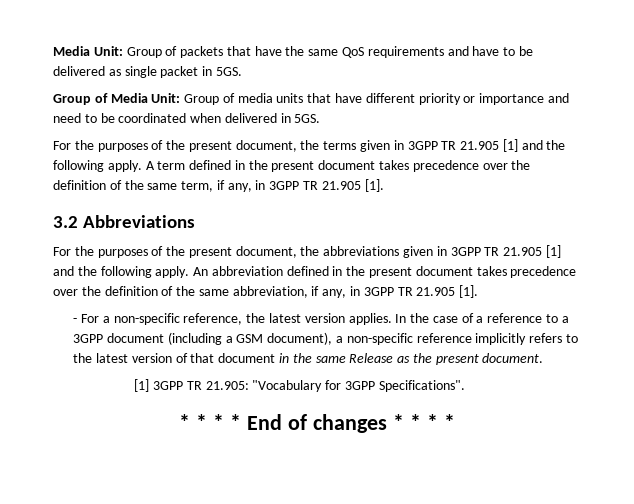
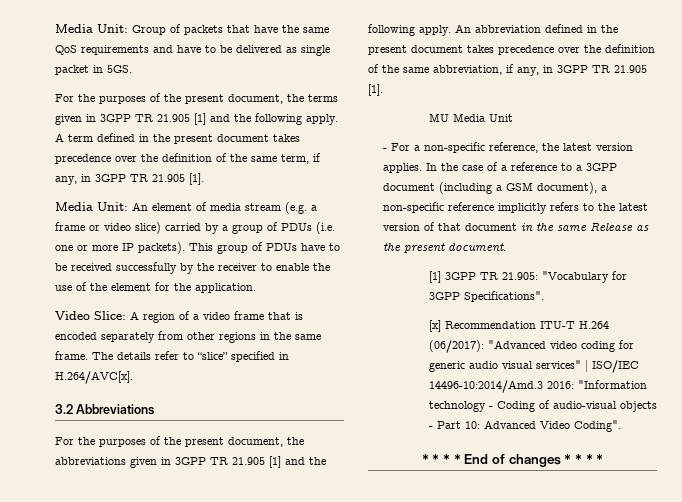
[53,93,569,105] [53,113,321,123] // Group of Media Unit: Group of media units that have different priority or importance and need to be coordinated when delivered in 5GS. -> (132, 69) none
(384, 185) none -> [55,202,317,214] [55,222,335,234] [55,242,340,254] [55,262,330,274] [55,282,256,293] [55,311,303,323] [55,331,321,343] [55,351,289,362] [55,371,133,384] // Media Unit: An element of media stream (e.g. a frame or video slice) carried by a group of PDUs (i.e. one or more IP packets). This group of PDUs have to be received successfully by the receiver to enable the use of the element for the application. // Video Slice: A region of a video frame that is encoded separately from other regions in the same frame. The details refer to “slice” specified in H.264/AVC[x].
(479, 291) none -> [428,113,513,122] // MU Media Unit
(465, 386) none -> [428,320,609,332] [428,340,634,353] [428,360,639,373] [428,380,647,393] [428,400,657,412] [428,420,621,432] // [x] Recommendation ITU-T H.264 (06/2017): "Advanced video coding for generic audio visual services" | ISO/IEC 14496-10:2014/Amd.3 2016: "Information technology - Coding of audio-visual objects - Part 10: Advanced Video Coding".

